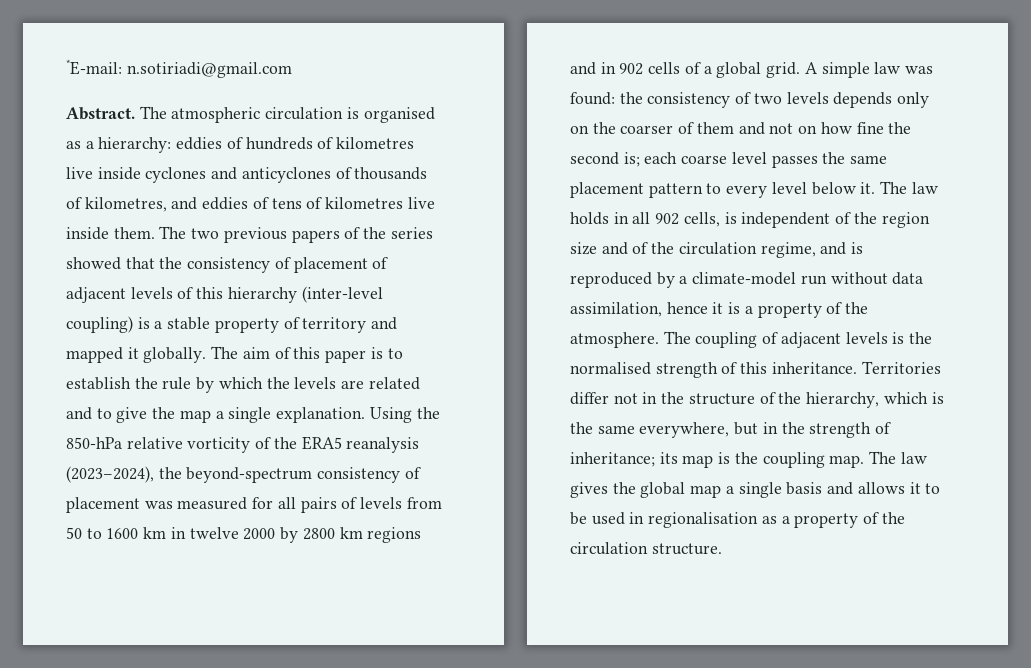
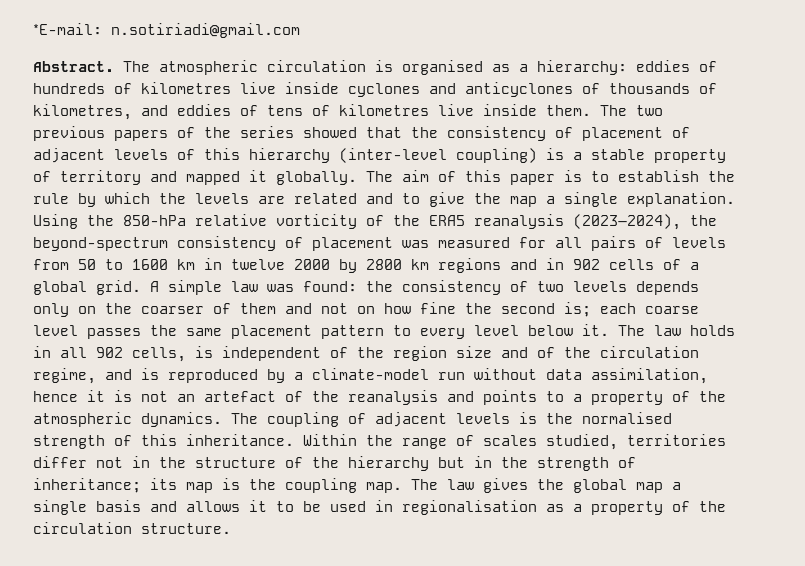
[744,302,869,318] [570,332,659,348] a property of the atmosphere. -> [141,390,726,405] [33,412,222,427] not an artefact of the reanalysis and points to a property of the atmospheric dynamics.
[861,361,941,374] Territories -> [303,434,726,450] Within the range of scales studied, territories
[806,392,944,408] [570,422,730,438] hierarchy, which is the same everywhere, -> [348,456,429,471] hierarchy

